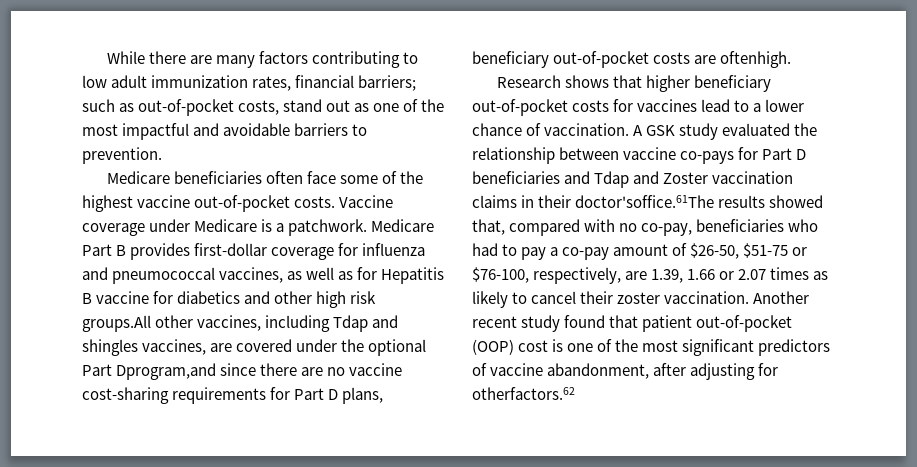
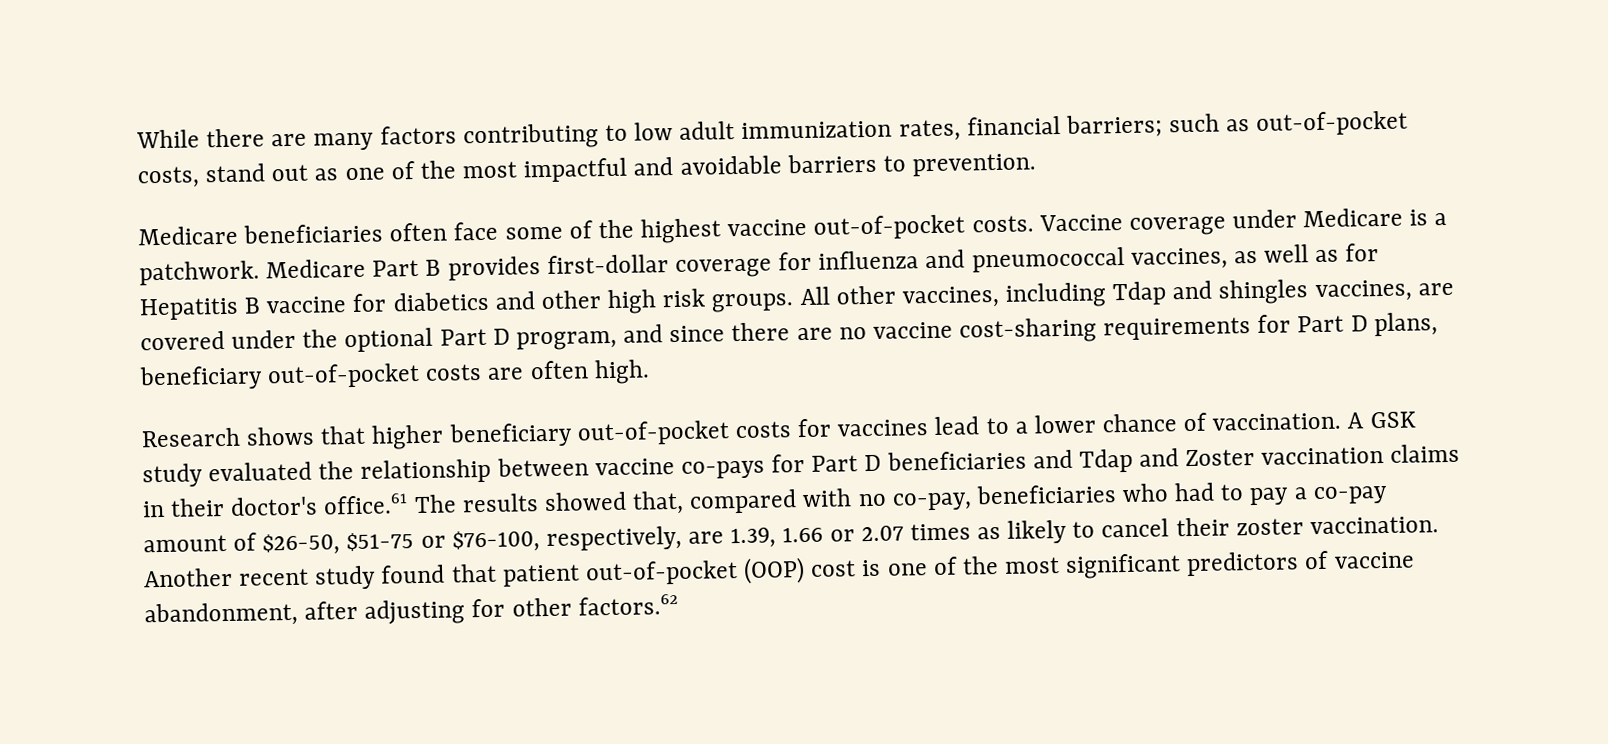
[82,315,151,332] groups.All -> [711,286,830,313] groups. All
[116,363,217,380] Dprogram,and -> [492,324,664,351] D program, and
[720,51,792,68] oftenhigh. -> [529,359,650,385] often high.
[575,195,715,208] doctor'soffice.61The -> [230,493,457,516] doctor's office.61 The
[472,387,575,400] otherfactors.62 -> [511,593,678,617] other factors.62

